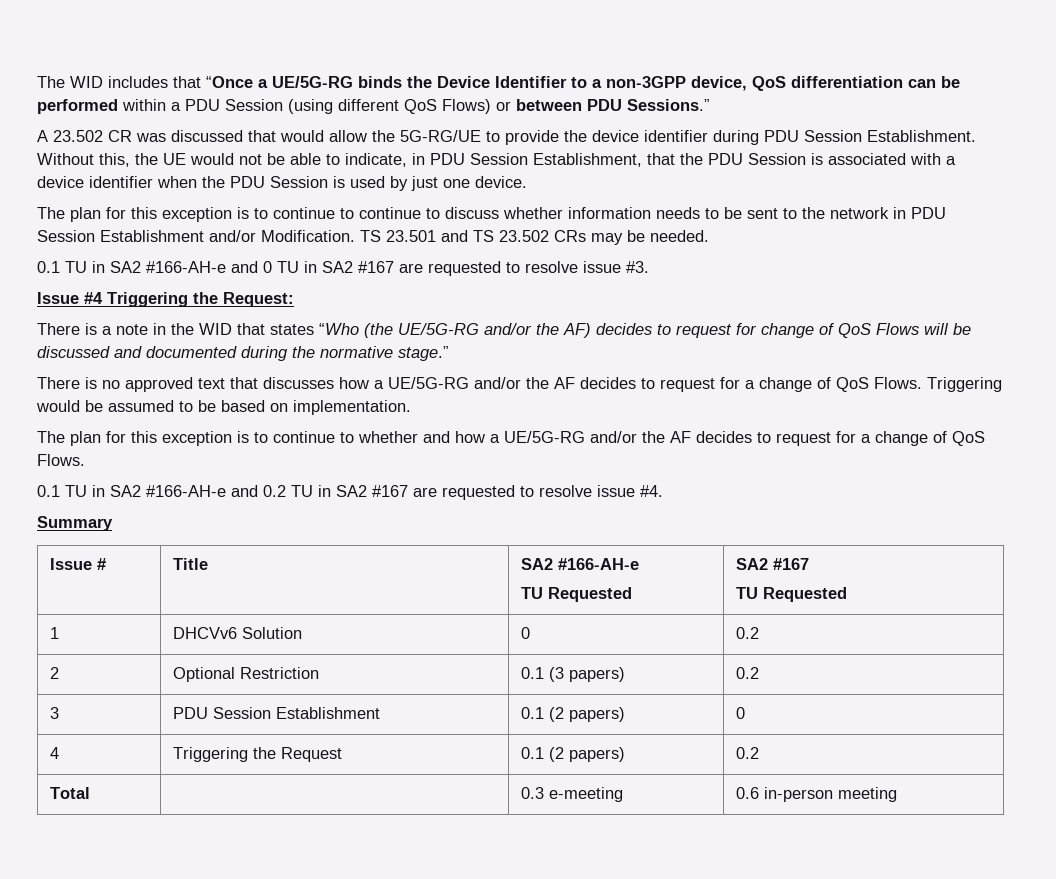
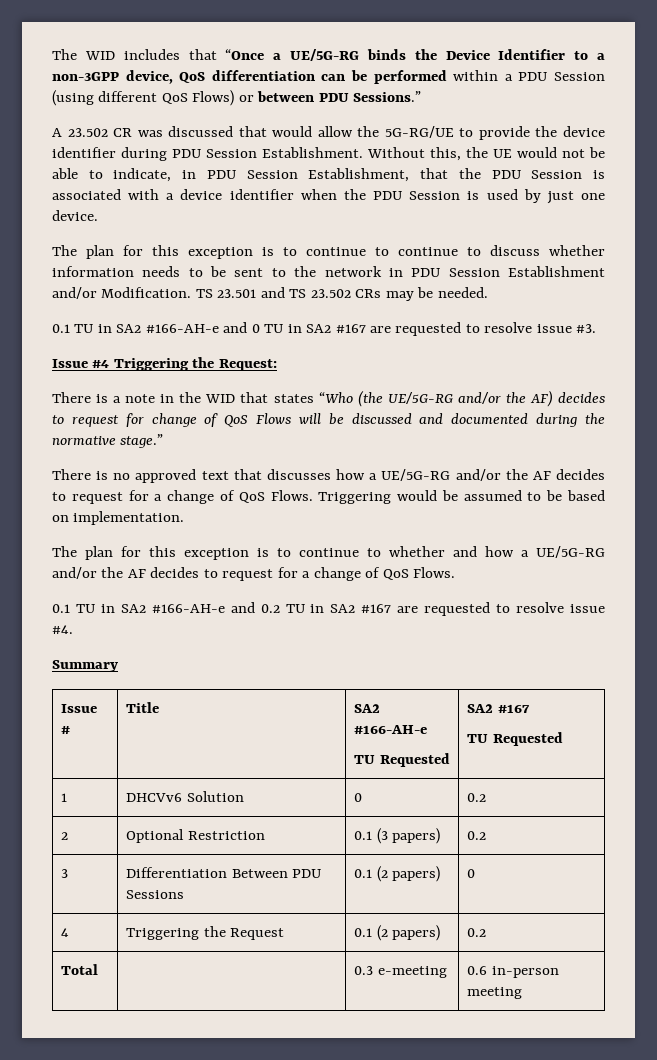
[173,707,381,719] PDU Session Establishment -> [126,867,322,878] [126,890,185,899] Differentiation Between PDU Sessions

